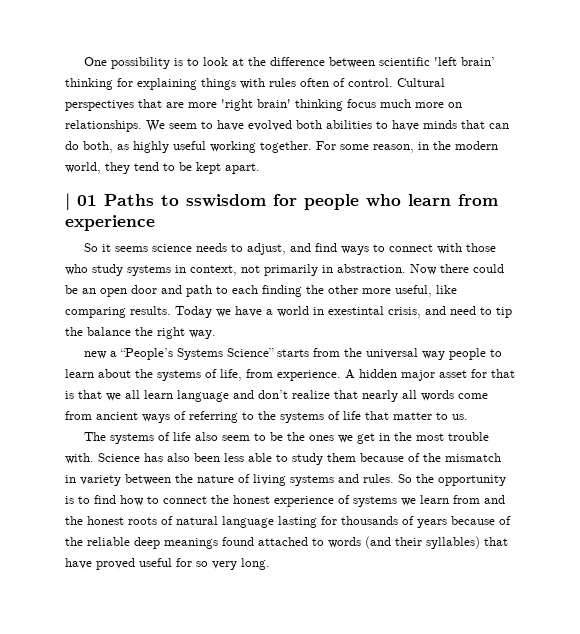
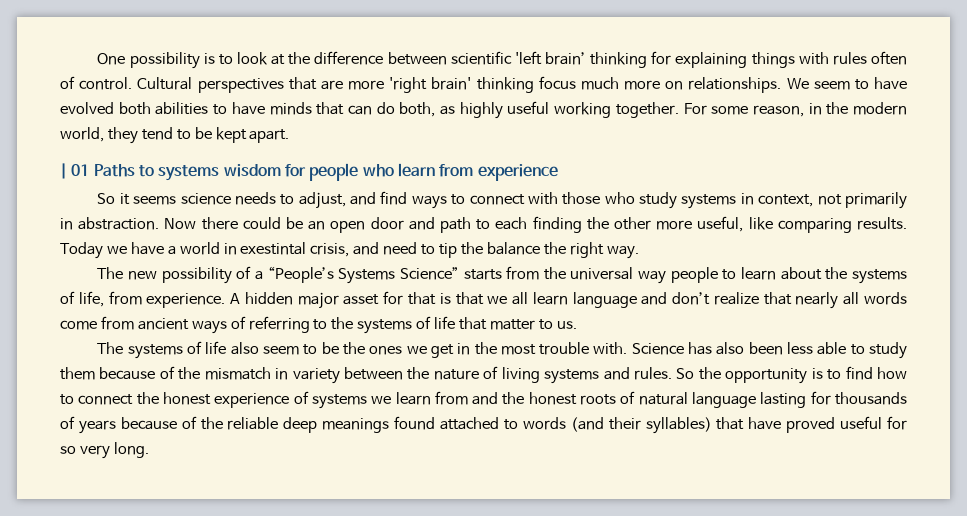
[186,194,266,207] sswisdom -> [158,164,281,181] systems wisdom
[84,351,108,359] new -> [97,266,252,284] The new possibility of

